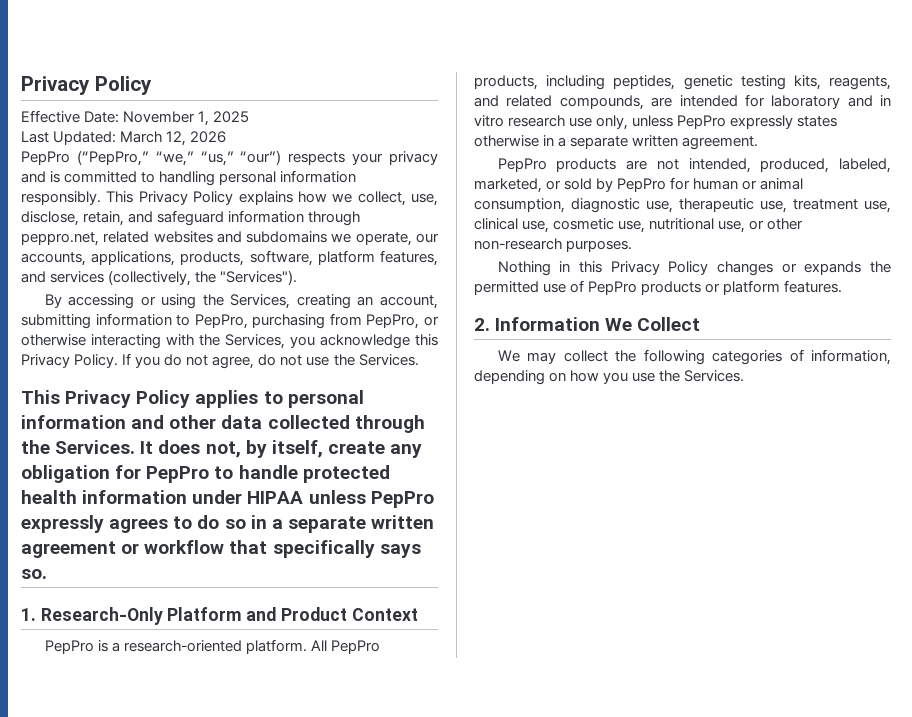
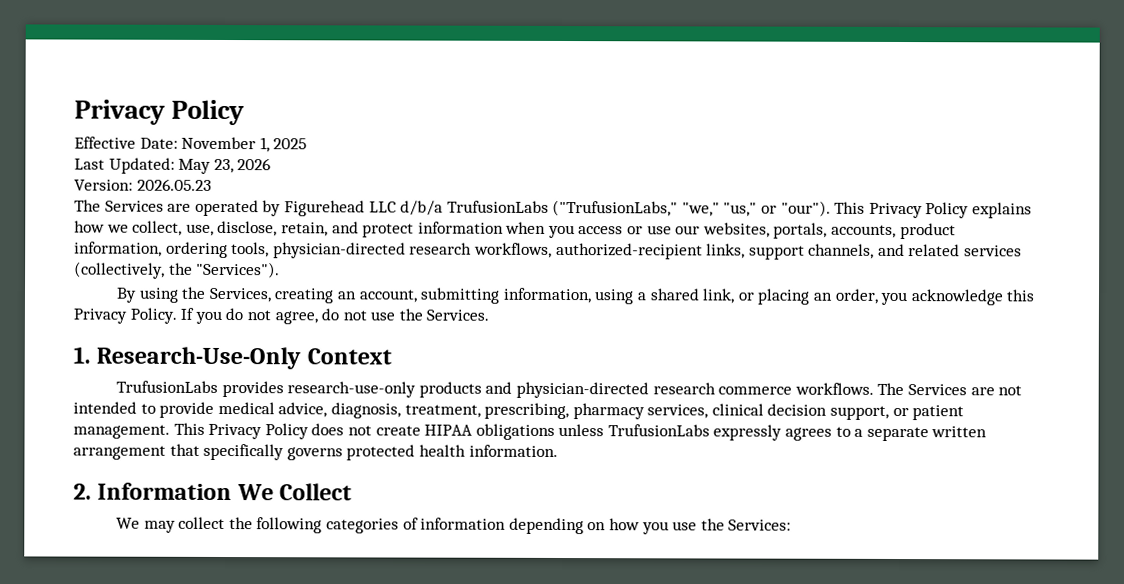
[120,131,187,146] March 12, -> [178,158,234,174] May 23,
[21,150,439,166] [21,170,357,186] [21,191,101,205] PepPro (“PepPro,” “we,” “us,” “our”) respects your privacy and is committed to handling personal information responsibly. -> [74,178,212,191] [74,199,831,217] Version: 2026.05.23 // The Services are operated by Figurehead LLC d/b/a TrufusionLabs ("TrufusionLabs," "we," "us," or "our").
[157,210,361,226] [21,231,439,246] [21,250,438,266] [21,271,46,283] safeguard information through peppro.net, related websites and subdomains we operate, our accounts, applications, products, software, platform features, and -> [362,221,956,240] [74,241,961,260] protect information when you access or use our websites, portals, accounts, product information, ordering tools, physician-directed research workflows, authorized-recipient links, support channels, and related
[68,294,156,309] accessing or -> (138, 295) none
[95,313,439,329] [21,334,285,349] information to PepPro, purchasing from PepPro, or otherwise interacting with the Services, -> [502,287,879,305] information, using a shared link, or placing an order,
[21,390,364,408] [21,415,425,433] [21,440,423,458] [21,465,390,483] [21,490,434,508] [21,515,435,533] [21,540,421,558] [21,569,47,579] [21,607,418,625] [44,639,381,654] [474,75,891,90] [474,94,891,110] [474,115,838,130] [474,135,759,150] [497,158,891,173] [474,177,804,193] [474,198,891,213] [474,218,804,233] [474,238,633,252] [497,261,891,276] [474,280,843,295] This Privacy Policy applies to personal information and other data collected through the Services. It does not, by itself, create any obligation for PepPro to handle protected health information under HIPAA unless PepPro expressly agrees to do so in a separate written agreement or workflow that specifically says so. // 1. Research-Only Platform and Product Context // PepPro is a research-oriented platform. All PepPro products, including peptides, genetic testing kits, reagents, and related compounds, are intended for laboratory and in vitro research use only, unless PepPro expressly states otherwise in a separate written agreement. // PepPro products are not intended, produced, labeled, marketed, or sold by PepPro for human or animal consumption, diagnostic use, therapeutic use, treatment use, clinical use, cosmetic use, nutritional use, or other non-research purposes. // Nothing in this Privacy Policy changes or expands the permitted use of PepPro products or platform features. -> [73,346,392,370] [116,380,1023,399] [73,401,965,421] [73,422,988,442] [73,443,558,461] 1. Research-Use-Only Context // TrufusionLabs provides research-use-only products and physician-directed research commerce workflows. The Services are not intended to provide medical advice, diagnosis, treatment, prescribing, pharmacy services, clinical decision support, or patient management. This Privacy Policy does not create HIPAA obligations unless TrufusionLabs expressly agrees to a separate written arrangement that specifically governs protected health information.
[811,349,891,365] information, -> [420,517,507,530] information
[684,370,745,382] Services. -> [728,519,792,531] Services:

